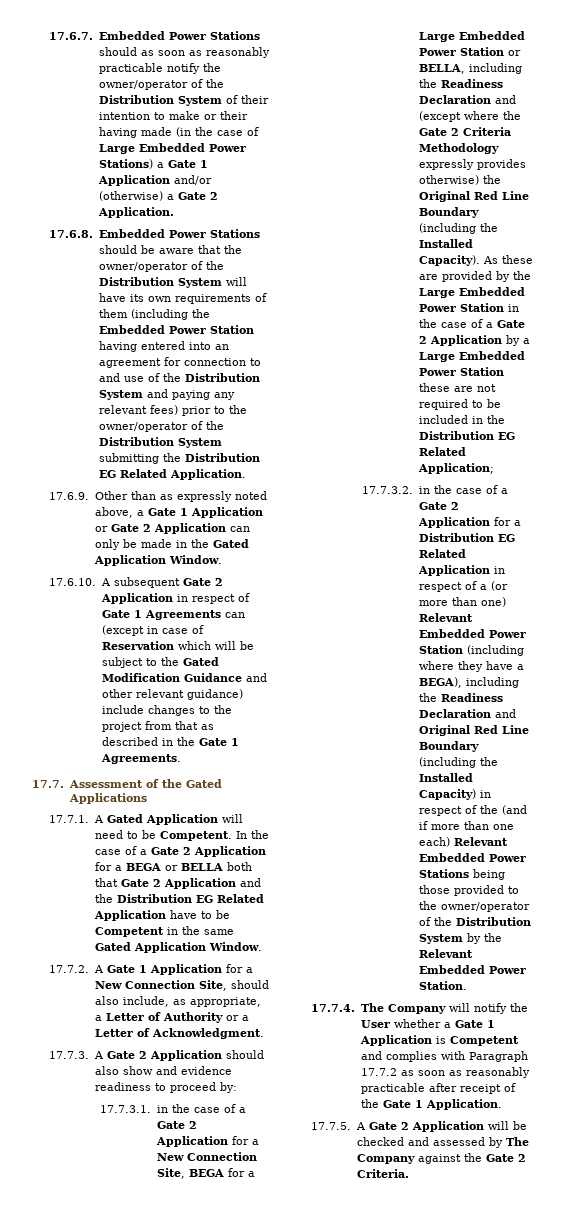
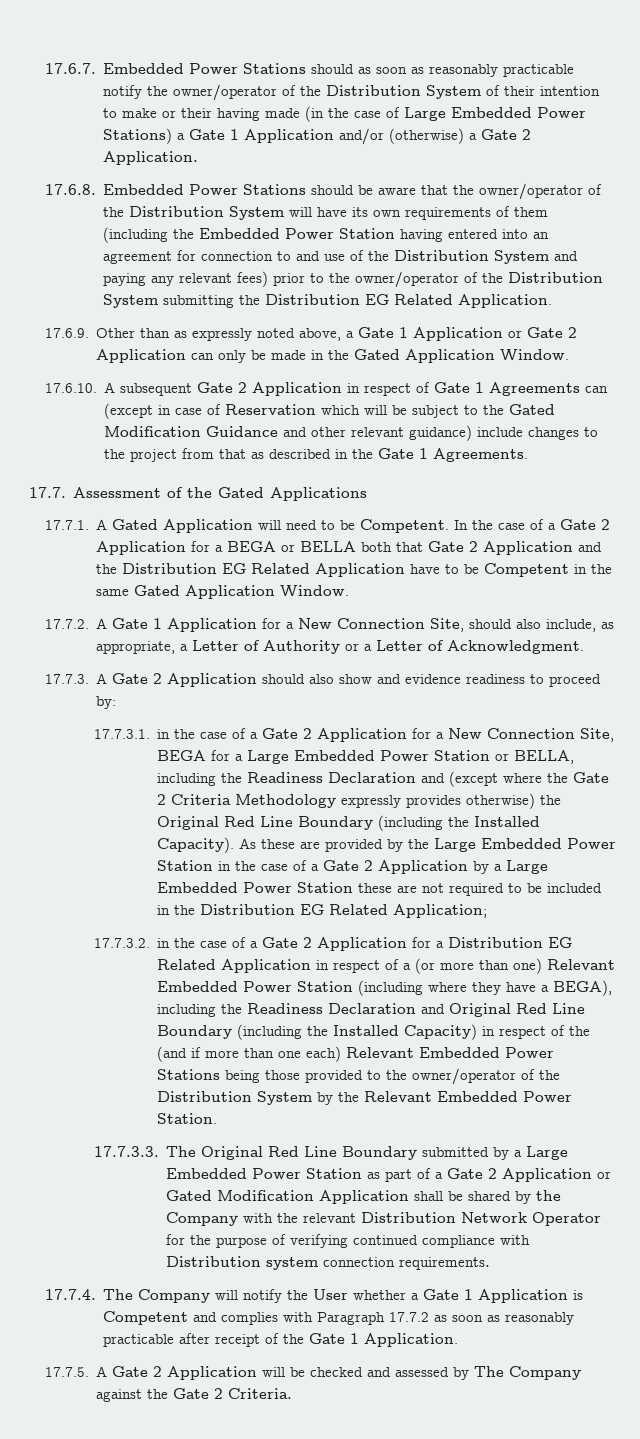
(467, 985) none -> [93,1146,568,1160] [165,1168,611,1182] [165,1190,561,1204] [165,1212,601,1226] [165,1234,530,1248] [165,1256,490,1270] // 17.7.3.3. The Original Red Line Boundary submitted by a Large Embedded Power Station as part of a Gate 2 Application or Gated Modification Application shall be shared by the Company with the relevant Distribution Network Operator for the purpose of verifying continued compliance with Distribution system connection requirements.

